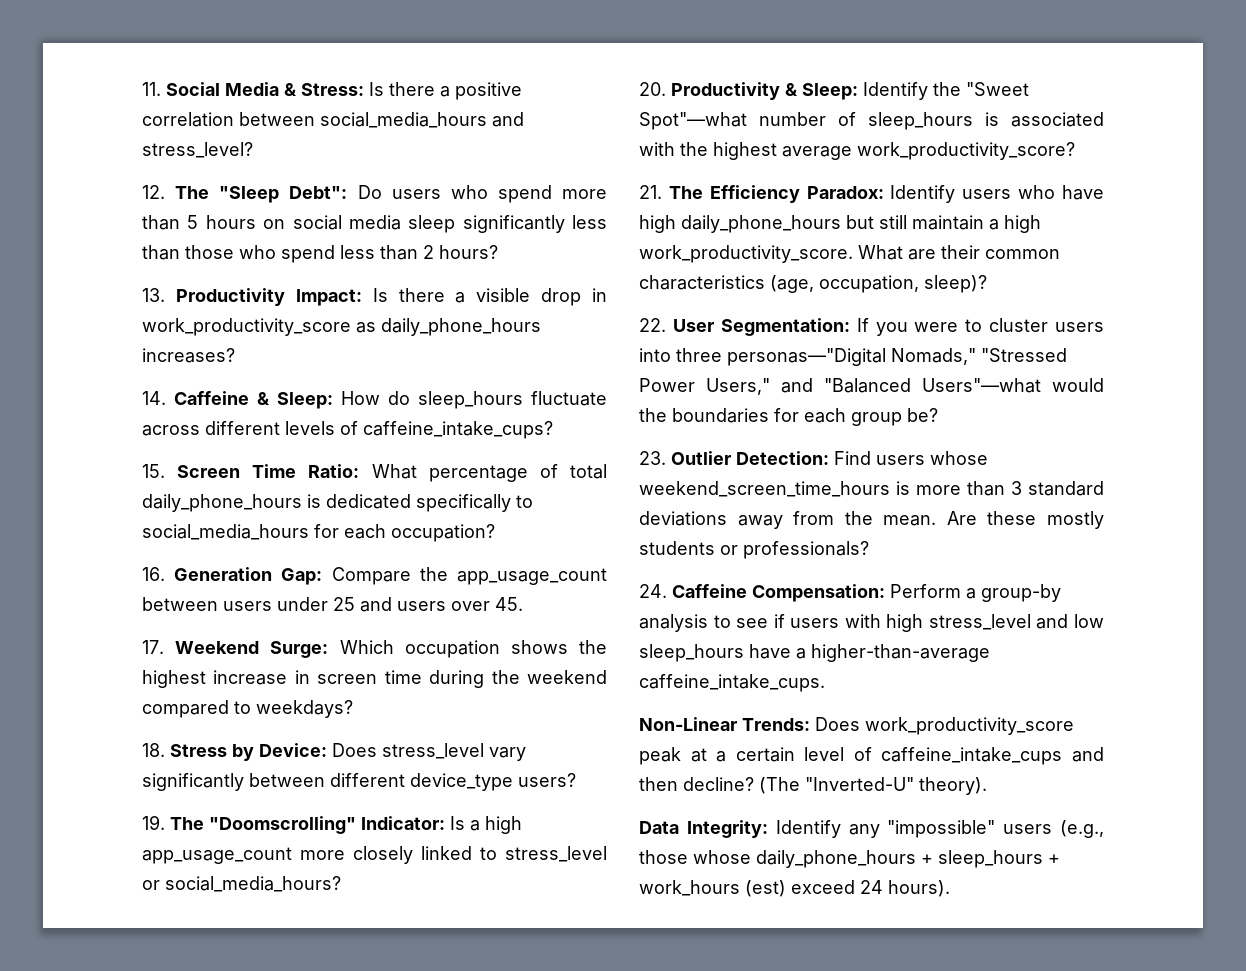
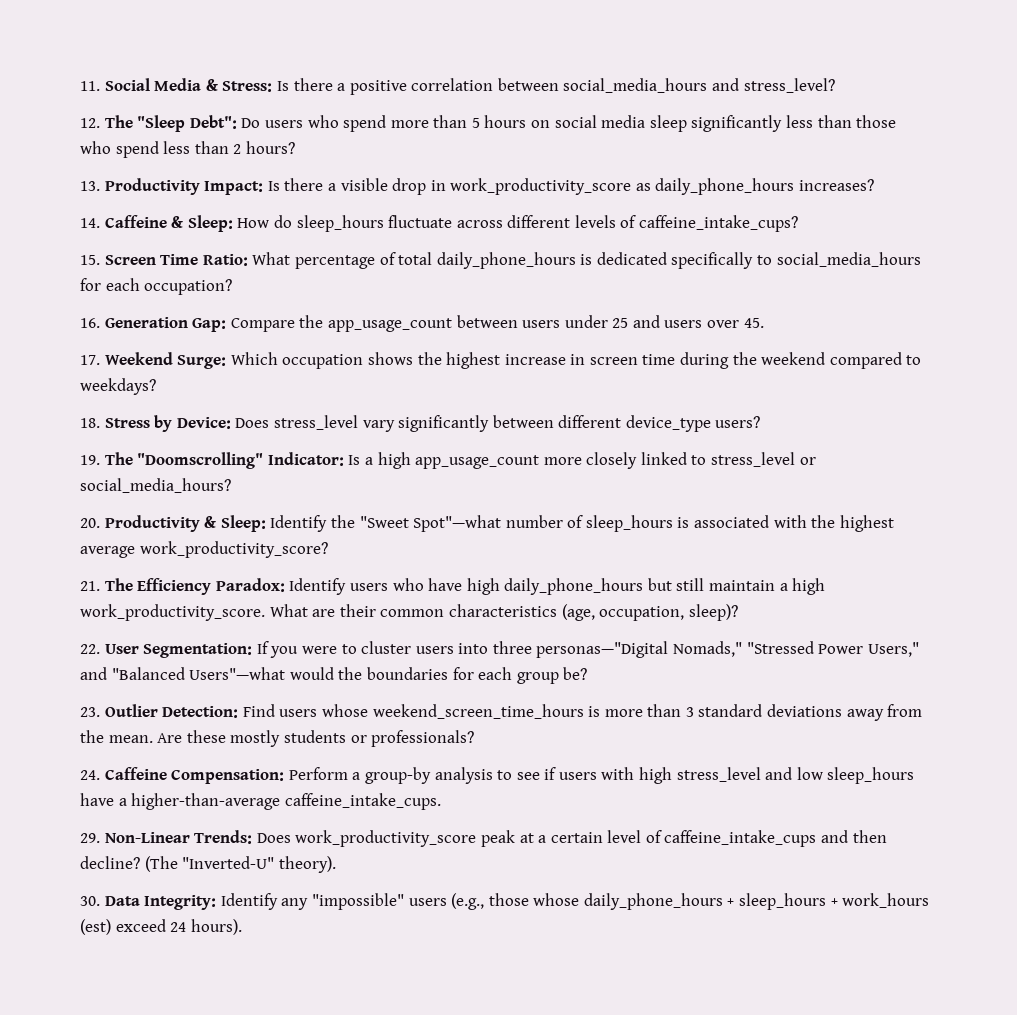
(825, 683) none -> [80,833,100,843] 29.
(987, 786) none -> [80,896,100,906] 30.

